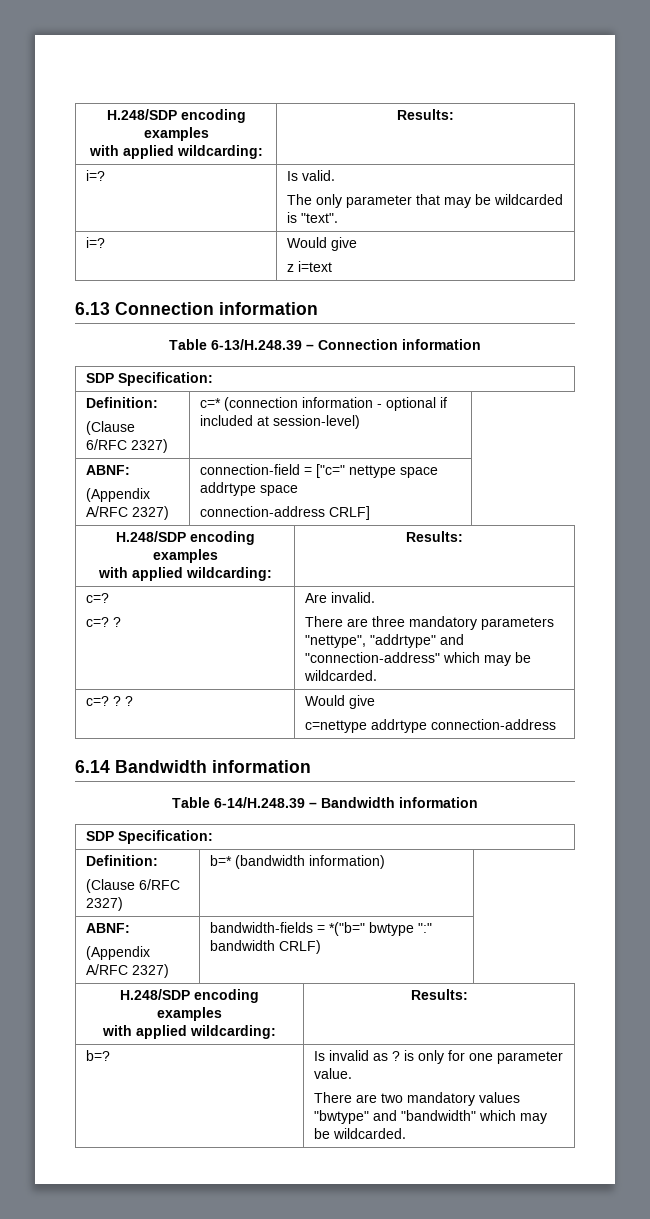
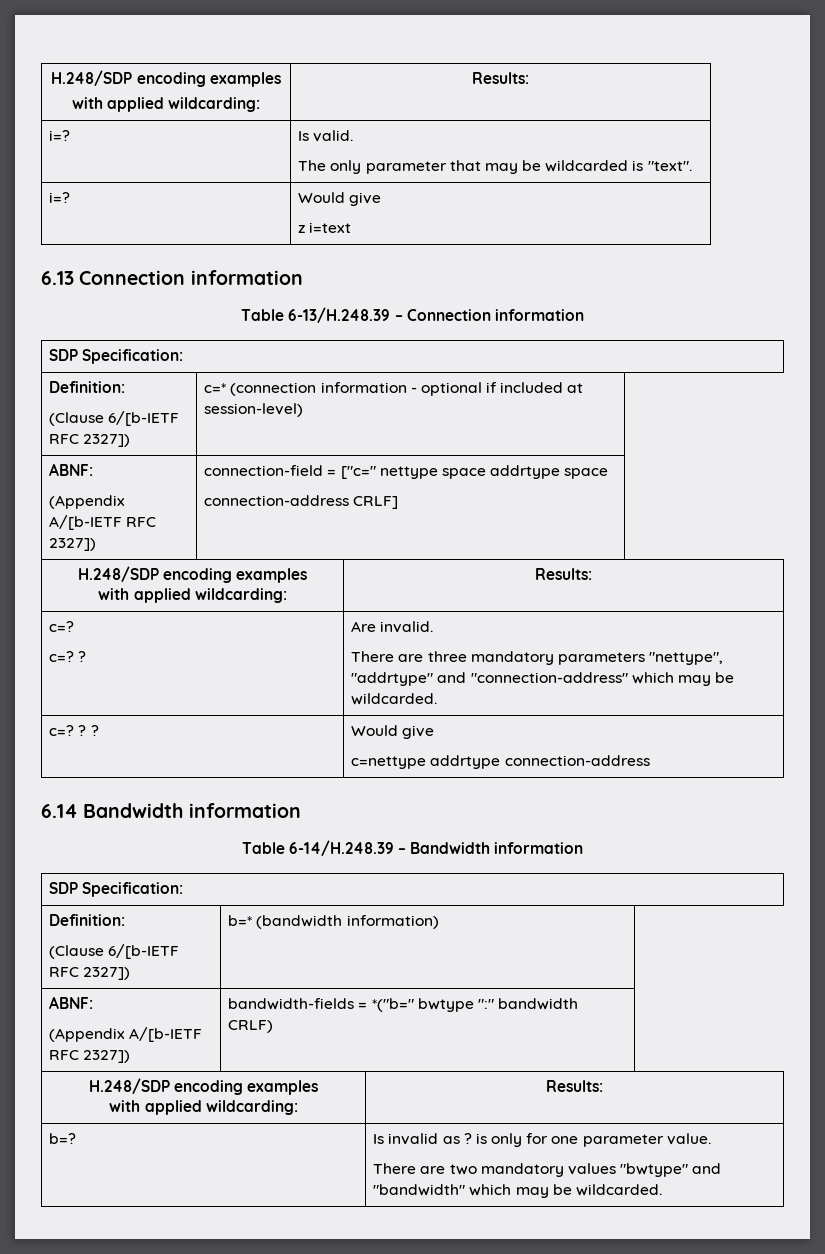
[85,439,168,453] 6/RFC 2327) -> [108,411,180,426] [49,434,131,447] 6/[b-IETF RFC 2327])
[85,506,169,520] A/RFC 2327) -> [49,515,157,530] [49,538,97,551] A/[b-IETF RFC 2327])
[138,879,180,890] [85,897,123,911] 6/RFC 2327) -> [108,944,180,959] [49,967,131,980] 6/[b-IETF RFC 2327])
[85,964,169,978] A/RFC 2327) -> [129,1027,203,1042] [49,1050,131,1063] A/[b-IETF RFC 2327])

